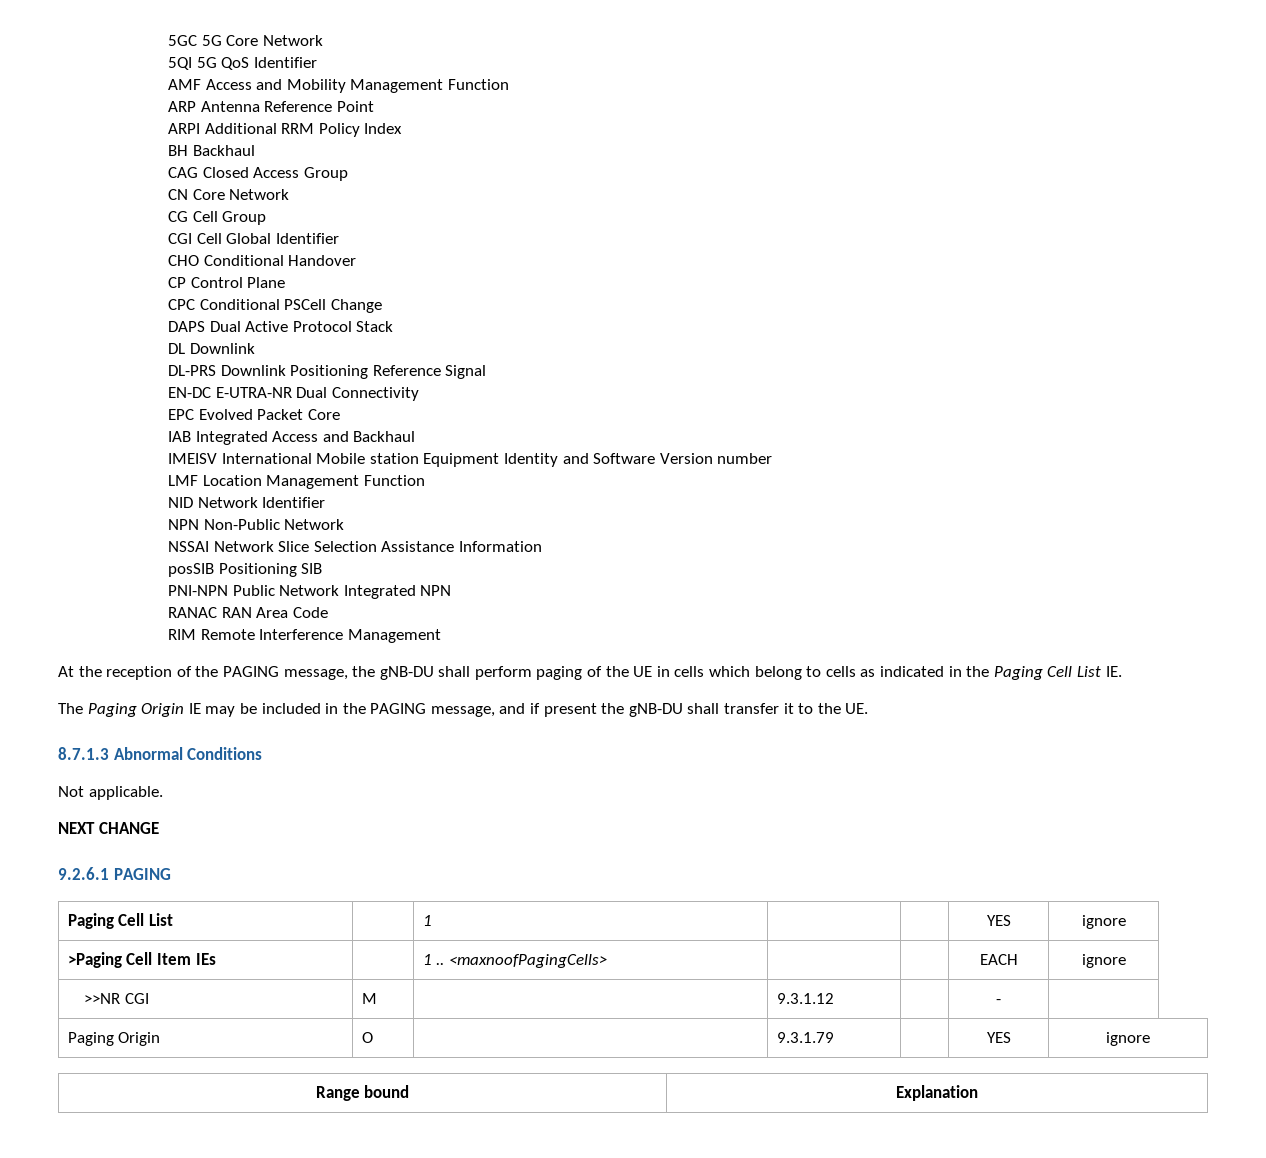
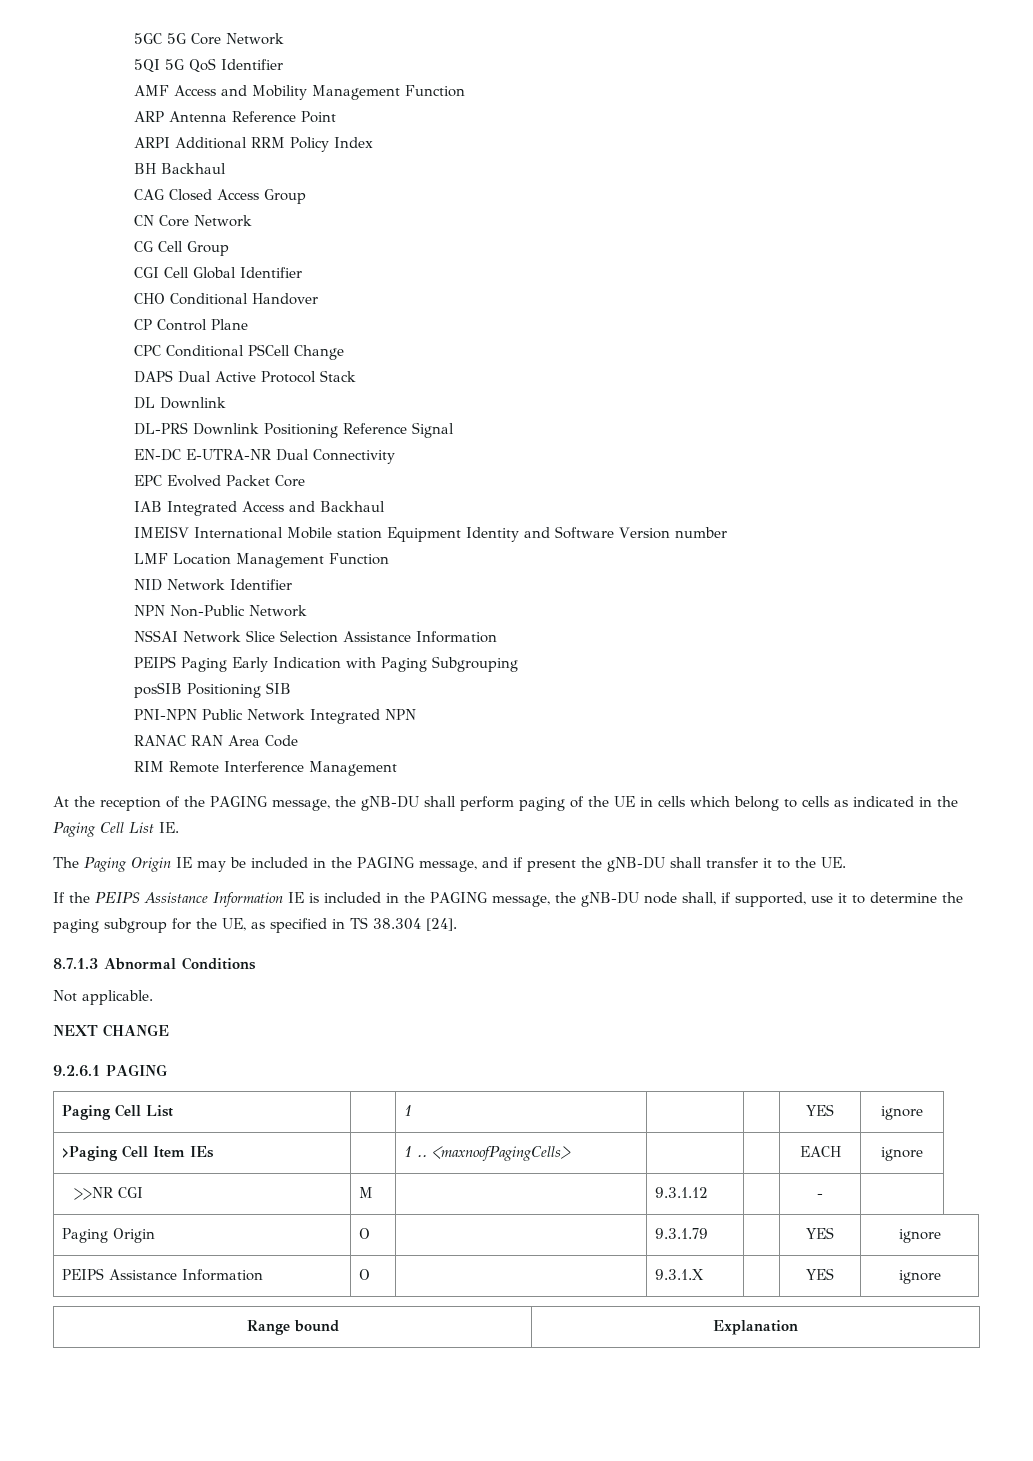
(542, 546) none -> [133,656,518,672] // PEIPS Paging Early Indication with Paging Subgrouping
(869, 708) none -> [53,892,963,907] [53,917,457,933] // If the PEIPS Assistance Information IE is included in the PAGING message, the gNB-DU node shall, if supported, use it to determine the paging subgroup for the UE, as specified in TS 38.304 [24].
(1150, 1039) none -> [62,1268,264,1281] [359,1269,371,1280] [655,1269,705,1280] [806,1268,834,1280] [898,1270,941,1284] // PEIPS Assistance Information | O | | 9.3.1.X | | YES | ignore

